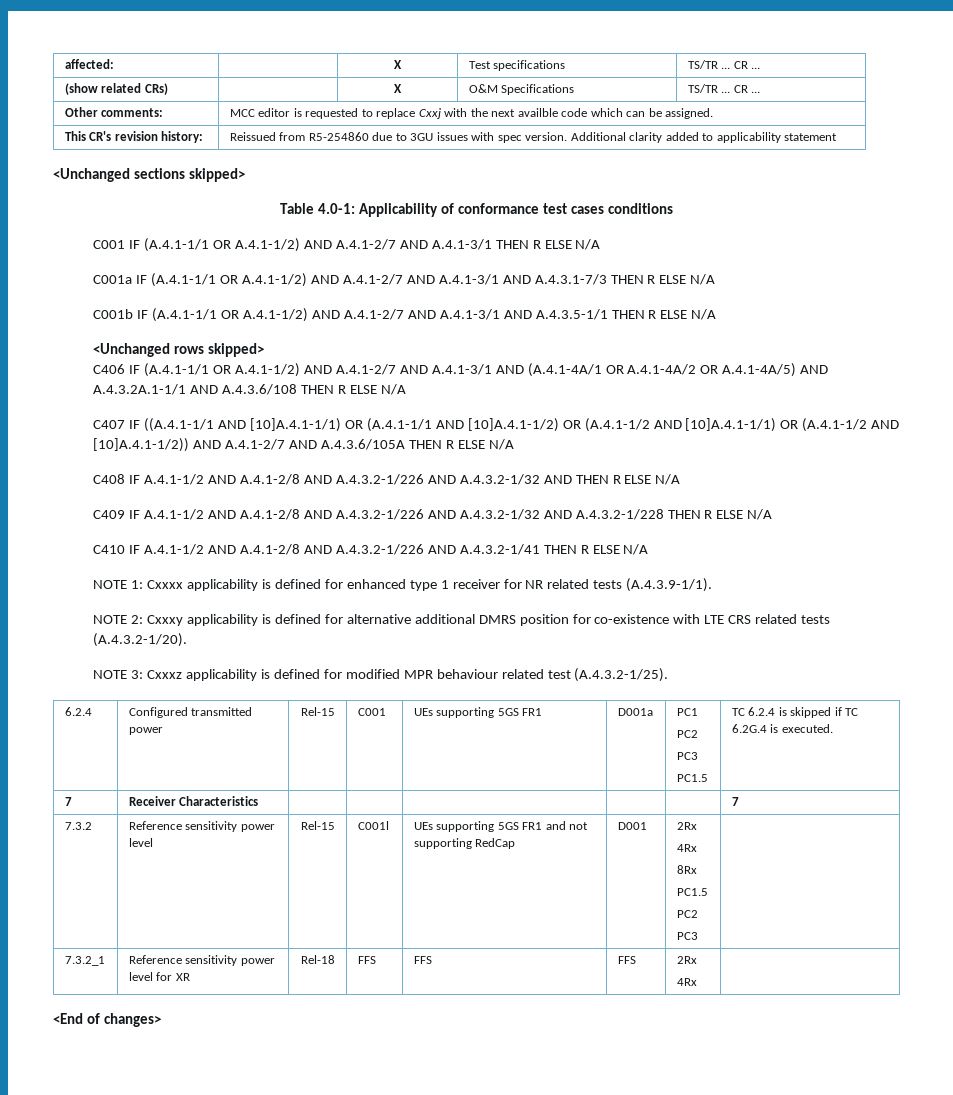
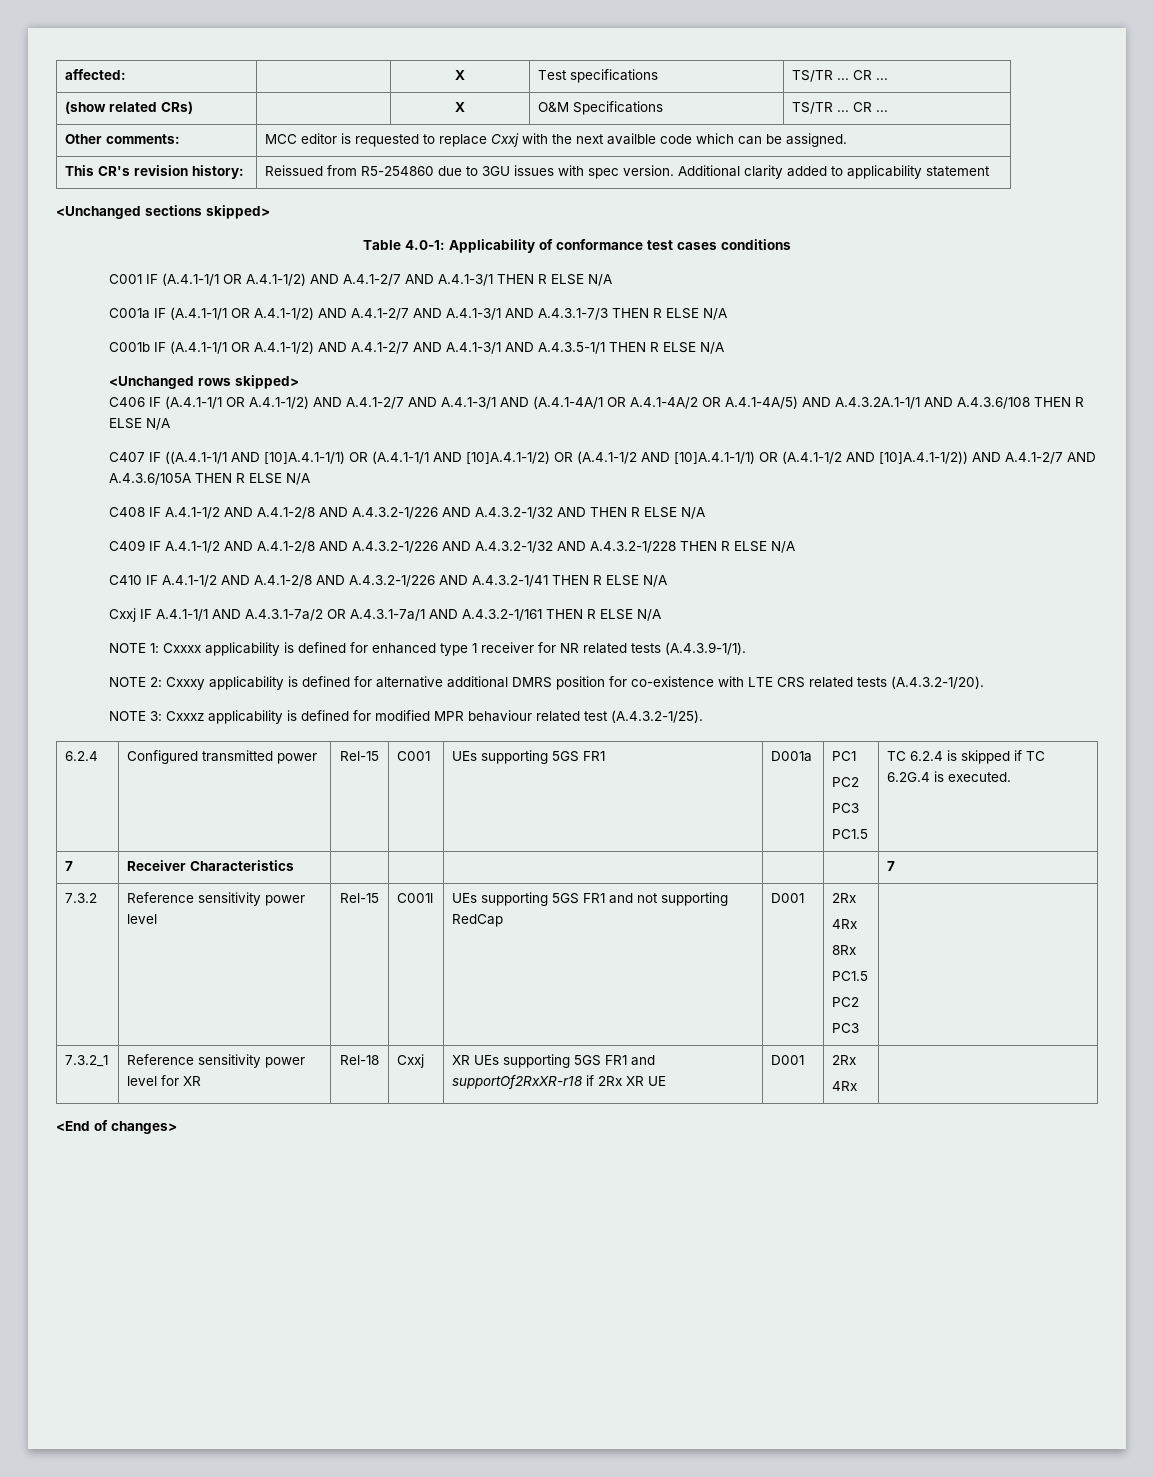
(649, 549) none -> [108,608,661,622] // Cxxj IF A.4.1-1/1 AND A.4.3.1-7a/2 OR A.4.3.1-7a/1 AND A.4.3.2-1/161 THEN R ELSE N/A
[357,956,376,964] [413,956,432,964] [617,956,636,964] FFS | FFS | FFS -> [397,1054,425,1068] [452,1054,656,1068] [452,1075,667,1089] [771,1055,805,1065] Cxxj | XR UEs supporting 5GS FR1 and supportOf2RxXR-r18 if 2Rx XR UE | D001

